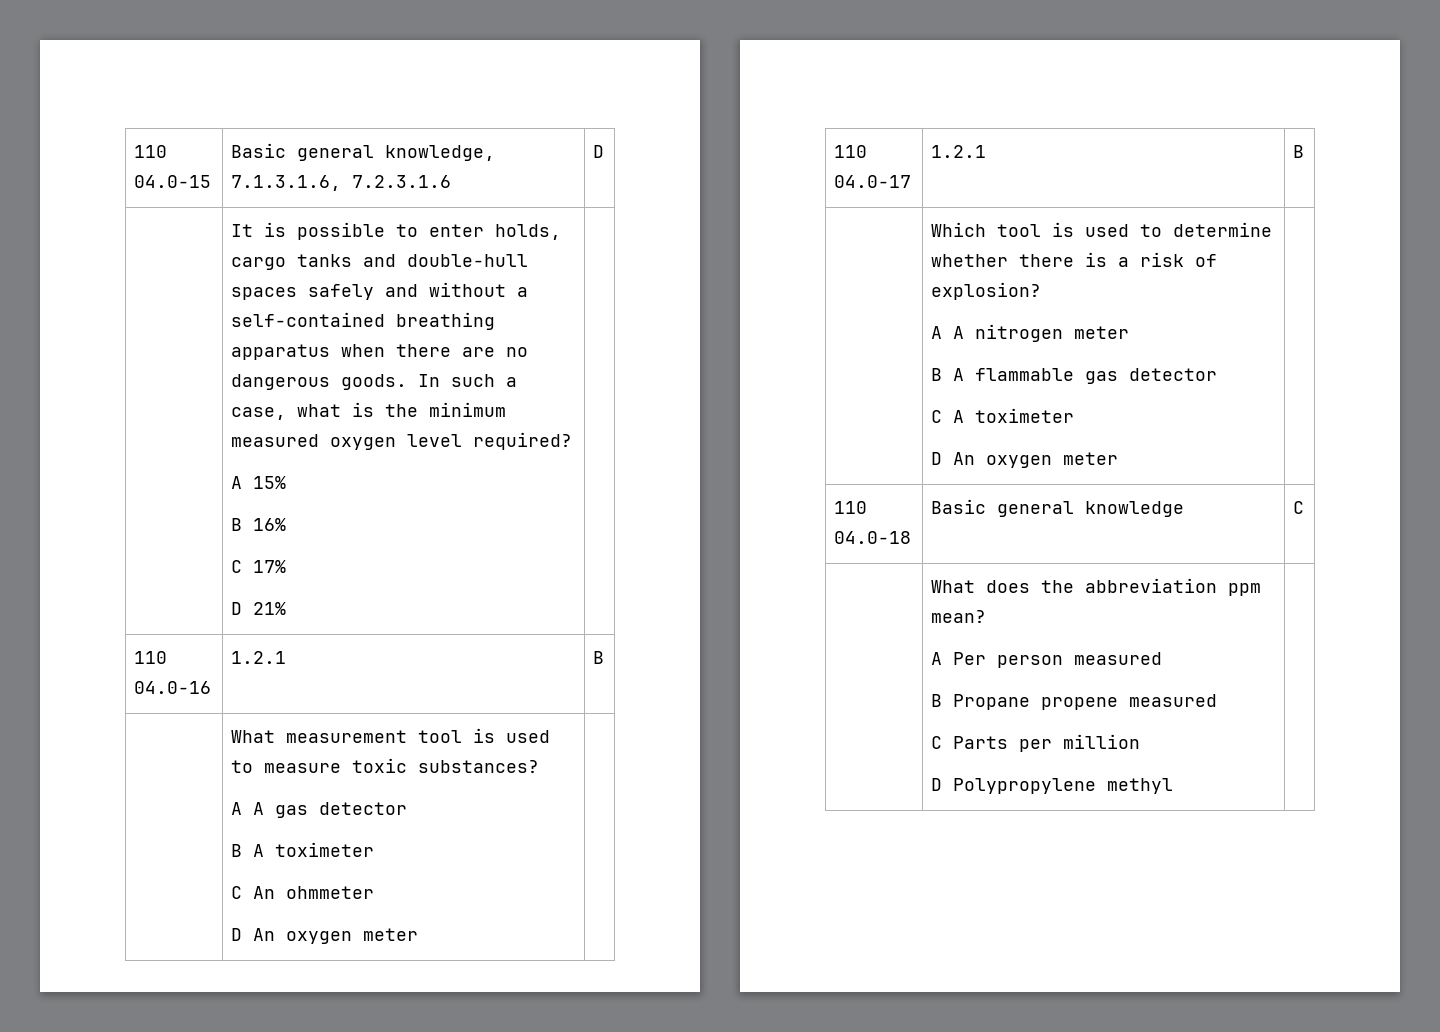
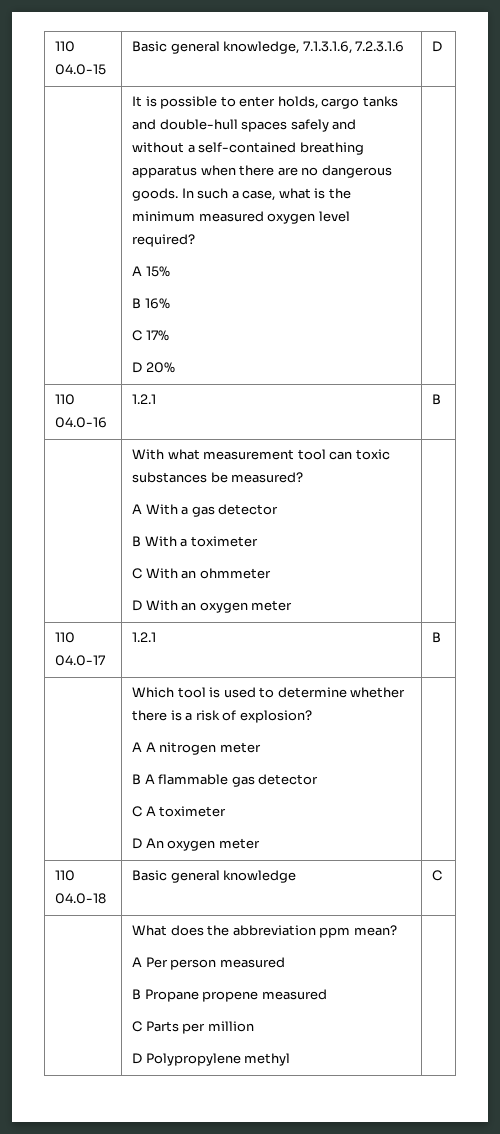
[252,602,286,615] 21% -> [145,362,175,373] 20%
[230,728,550,743] [230,758,539,773] [230,802,264,815] What measurement tool is used to measure toxic substances? // A A -> [132,449,390,460] [132,472,304,483] [132,504,189,515] With what measurement tool can toxic substances be measured? // A With a
[252,844,264,857] A -> [144,536,188,547] With a
[252,886,275,899] An -> [145,568,197,579] With an
[252,928,275,941] An -> [145,600,197,611] With an

